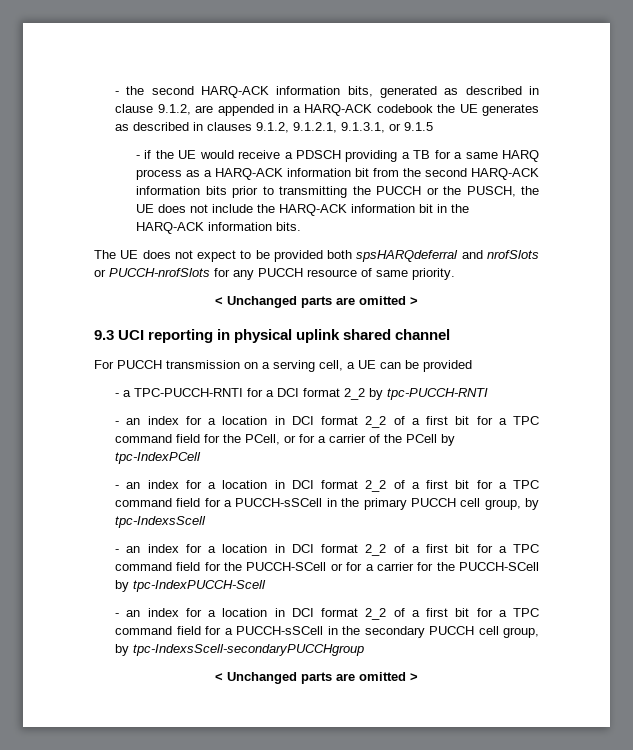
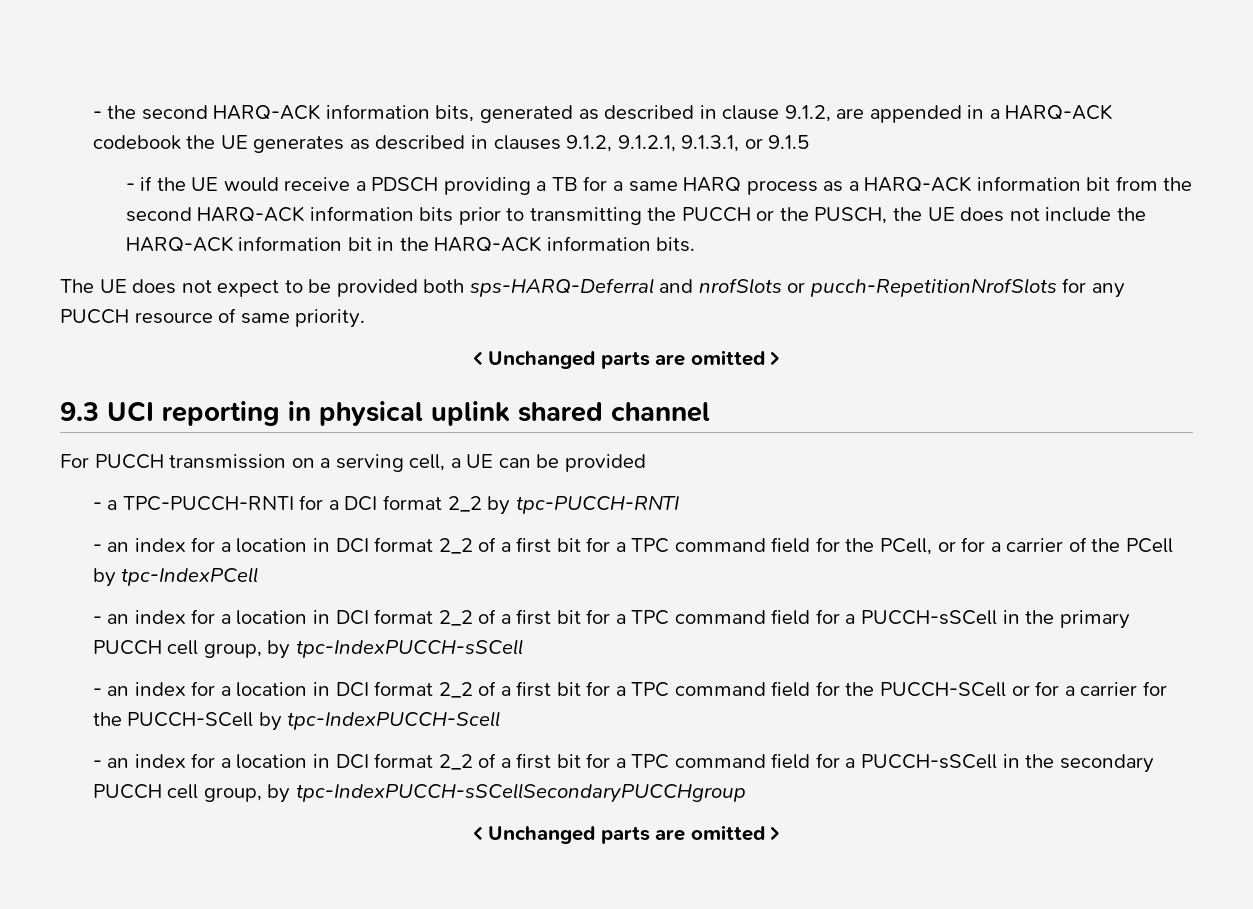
[356,250,459,262] spsHARQdeferral -> [469,278,654,297] sps-HARQ-Deferral
[109,268,210,277] PUCCH-nrofSlots -> [809,278,1057,297] pucch-RepetitionNrofSlots
[114,516,206,528] tpc-IndexsScell -> [295,639,523,658] tpc-IndexPUCCH-sSCell
[132,644,364,656] tpc-IndexsScell-secondaryPUCCHgroup -> [295,783,746,803] tpc-IndexPUCCH-sSCellSecondaryPUCCHgroup

